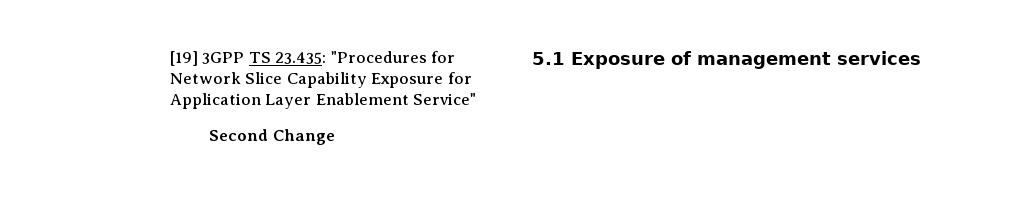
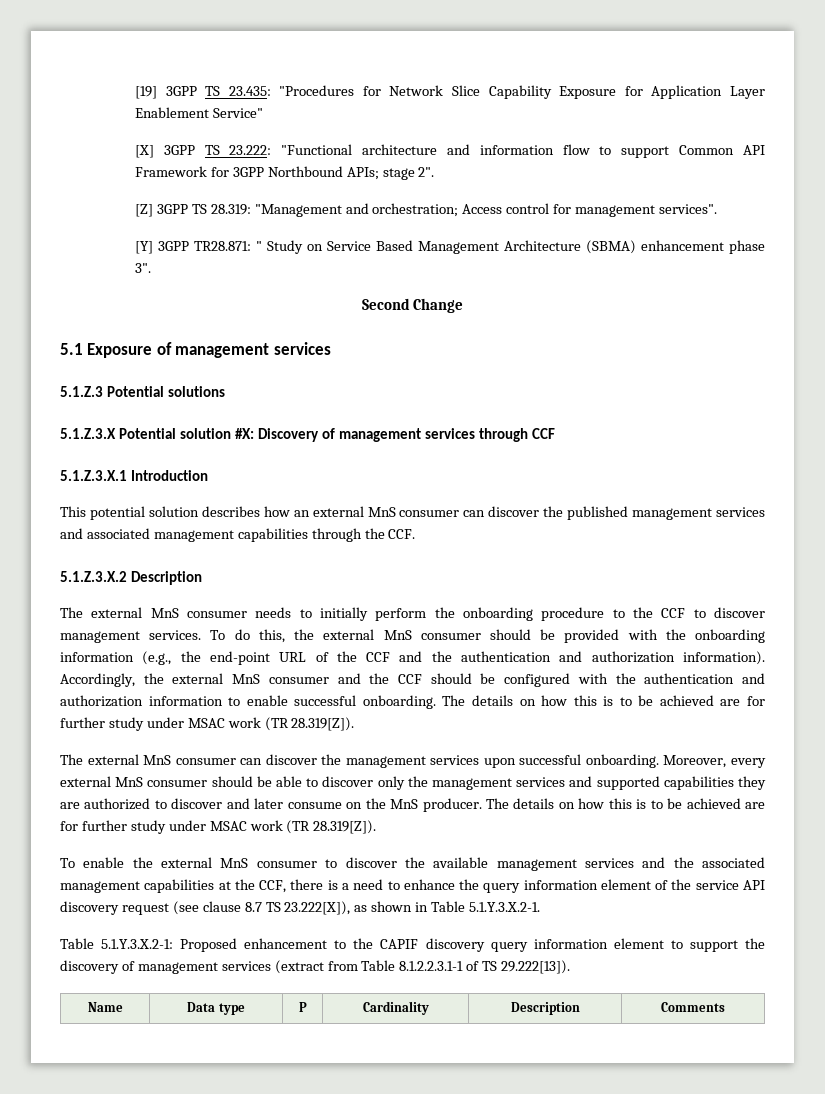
(477, 99) none -> [134,144,766,158] [134,166,435,180] [134,203,717,217] [134,240,765,254] [134,263,151,273] // [X] 3GPP TS 23.222: "Functional architecture and information flow to support Common API Framework for 3GPP Northbound APIs; stage 2". // [Z] 3GPP TS 28.319: "Management and orchestration; Access control for management services". // [Y] 3GPP TR28.871: " Study on Service Based Management Architecture (SBMA) enhancement phase 3".
(921, 58) none -> [60,386,226,397] [60,428,556,442] [60,470,209,481] [60,506,766,520] [60,528,416,542] [60,571,203,585] [60,607,766,621] [60,629,765,643] [60,651,765,665] [60,673,765,687] [60,695,765,709] [60,717,355,731] [60,754,767,768] [60,776,766,790] [60,798,766,812] [60,820,377,834] [60,857,766,871] [60,879,766,893] [60,901,541,915] [60,938,766,952] [60,960,571,974] [87,1002,123,1012] [187,1002,245,1015] [298,1002,307,1012] [362,1001,429,1015] [510,1002,580,1015] [661,1002,725,1012] // 5.1.Z.3 Potential solutions // 5.1.Z.3.X Potential solution #X: Discovery of management services through CCF // 5.1.Z.3.X.1 Introduction // This potential solution describes how an external MnS consumer can discover the published management services and associated management capabilities through the CCF. // 5.1.Z.3.X.2 Description // The external MnS consumer needs to initially perform the onboarding procedure to the CCF to discover management services. To do this, the external MnS consumer should be provided with the onboarding information (e.g., the end-point URL of the CCF and the authentication and authorization information). Accordingly, the external MnS consumer and the CCF should be configured with the authentication and authorization information to enable successful onboarding. The details on how this is to be achieved are for further study under MSAC work (TR 28.319[Z]). // The external MnS consumer can discover the management services upon successful onboarding. Moreover, every external MnS consumer should be able to discover only the management services and supported capabilities they are authorized to discover and later consume on the MnS producer. The details on how this is to be achieved are for further study under MSAC work (TR 28.319[Z]). // To enable the external MnS consumer to discover the available management services and the associated management capabilities at the CCF, there is a need to enhance the query information element of the service API discovery request (see clause 8.7 TS 23.222[X]), as shown in Table 5.1.Y.3.X.2-1. // Table 5.1.Y.3.X.2-1: Proposed enhancement to the CAPIF discovery query information element to support the discovery of management services (extract from Table 8.1.2.2.3.1-1 of TS 29.222[13]). // Name | Data type | P | Cardinality | Description | Comments

